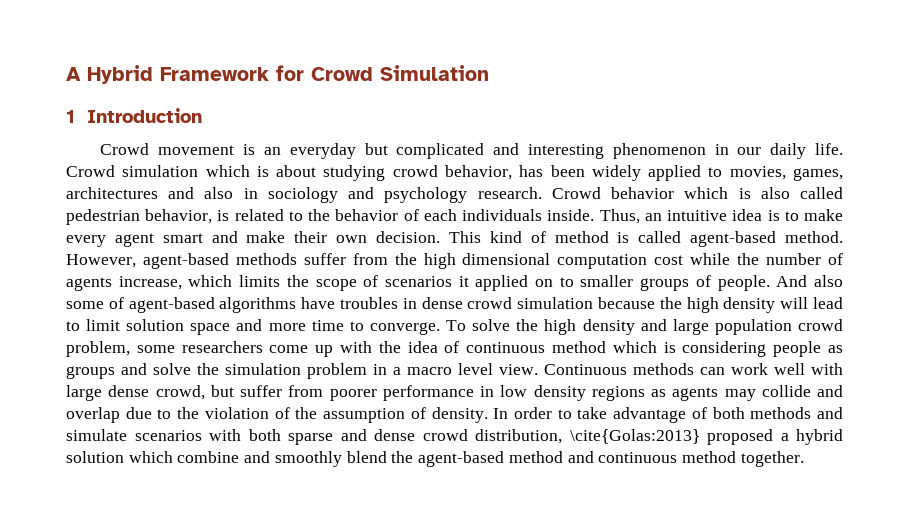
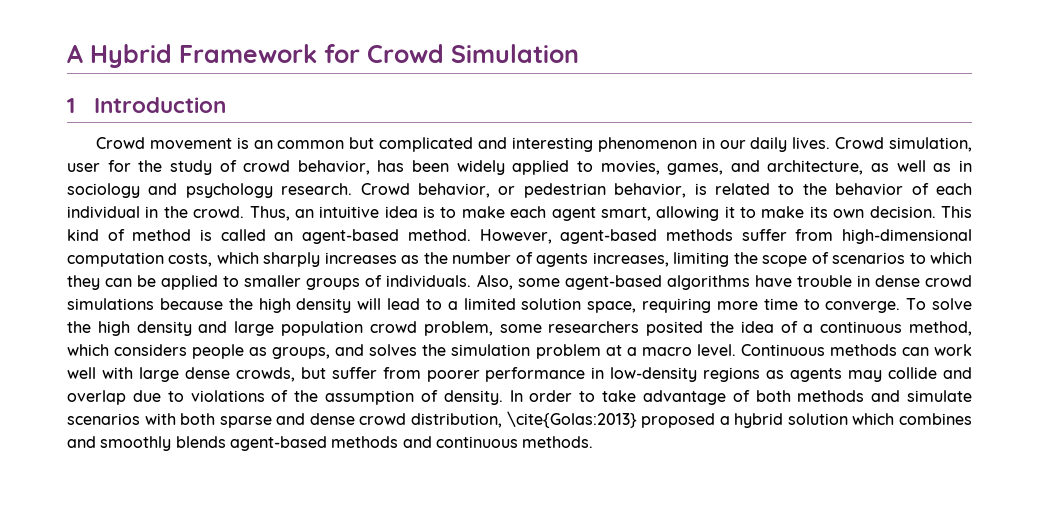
[289,143,356,159] everyday -> [277,140,345,149] common
[814,143,843,155] [66,165,386,181] life. Crowd simulation which is about studying -> [792,137,973,152] [67,160,237,175] lives. Crowd simulation, user for the study of
[66,187,234,199] architectures and also -> [730,160,952,175] and architecture, as well as
[611,187,844,199] behavior which is also called -> [418,183,516,198] behavior, or
[462,209,595,221] individuals inside. -> [67,206,245,218] individual in the crowd.
[66,231,328,247] every agent smart and make their -> [510,206,828,221] each agent smart, allowing it to make its
(682, 237) none -> [274,232,294,241] an
[394,253,731,269] the high dimensional computation cost while -> [842,229,973,244] [67,252,420,267] high-dimensional computation costs, which sharply increases as
[118,275,281,290] increase, which limits -> [592,252,730,267] increases, limiting
[458,275,844,291] [66,297,124,309] it applied on to smaller groups of people. And also some of -> [909,252,973,264] [67,274,560,290] to which they can be applied to smaller groups of individuals. Also, some
[340,297,399,309] troubles -> [796,275,852,287] trouble
[517,297,594,309] simulation -> [67,298,154,310] simulations
[86,319,263,335] limit solution space and -> [447,298,711,313] a limited solution space, requiring
[269,341,843,357] [66,363,191,379] come up with the idea of continuous method which is considering people as groups and solve -> [646,321,972,336] [67,344,418,359] posited the idea of a continuous method, which considers people as groups, and solves
[373,364,387,375] in -> [605,345,622,356] at
[458,363,538,375] level view. -> [696,344,736,356] level.
[155,385,205,400] crowd, -> [235,367,295,382] crowds,
[500,385,586,401] low density -> [610,367,698,382] low-density
[177,407,269,419] the violation -> [190,390,265,402] violations
[177,451,240,463] combine -> [898,413,972,425] combines
[346,451,804,467] blend the agent-based method and continuous method together. -> [175,436,594,451] blends agent-based methods and continuous methods.

